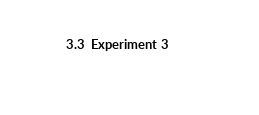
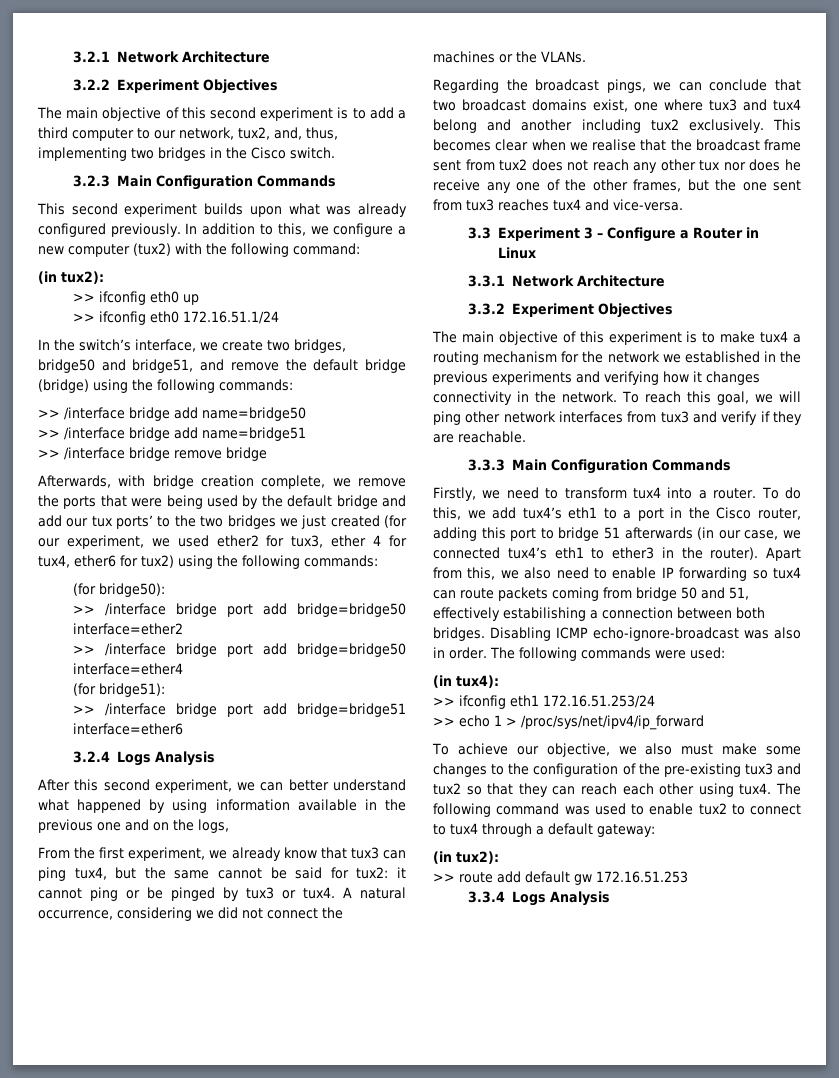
[65,39,169,51] 3.3 Experiment 3 -> [73,51,271,63] [73,79,279,94] [37,107,406,121] [38,127,338,141] [38,147,335,161] [73,175,337,190] [37,203,408,217] [38,223,406,237] [38,243,360,257] [38,271,104,284] [73,291,200,305] [73,311,280,325] [38,339,346,353] [38,359,407,373] [38,379,293,393] [38,407,306,421] [38,427,306,441] [38,447,267,461] [38,475,406,489] [38,495,406,509] [38,515,408,529] [38,535,408,549] [38,555,378,569] [73,583,166,597] [73,603,407,617] [73,623,184,635] [73,643,407,657] [73,663,184,675] [73,683,166,697] [73,703,407,717] [73,723,184,735] [73,751,216,766] [38,779,406,793] [38,799,407,813] [38,819,229,833] [38,847,407,861] [38,867,407,881] [38,887,406,901] [38,907,343,921] [433,51,586,63] [433,79,801,93] [433,99,801,112] [433,119,801,133] [433,139,801,151] [433,159,801,173] [433,179,801,193] [433,199,683,211] [468,227,760,242] [498,247,537,259] [468,275,666,287] [468,303,674,318] [432,331,801,345] [433,351,801,365] [433,371,760,385] [433,391,801,405] [433,411,802,425] [433,431,526,443] [468,459,732,474] [433,487,801,501] [433,507,801,521] [433,527,801,541] [433,547,801,561] [433,567,801,581] [433,587,749,601] [433,607,765,621] [433,627,801,641] [433,647,725,661] [433,675,499,688] [433,695,655,709] [433,715,704,730] [432,743,801,757] [433,763,801,777] [433,783,801,797] [433,803,801,817] [433,823,655,837] [433,851,499,864] [433,871,688,885] [468,891,611,906] 3.2.1 Network Architecture // 3.2.2 Experiment Objectives // The main objective of this second experiment is to add a third computer to our network, tux2, and, thus, implementing two bridges in the Cisco switch. // 3.2.3 Main Configuration Commands // This second experiment builds upon what was already configured previously. In addition to this, we configure a new computer (tux2) with the following command: // (in tux2): // >> ifconfig eth0 up // >> ifconfig eth0 172.16.51.1/24 // In the switch’s interface, we create two bridges, bridge50 and bridge51, and remove the default bridge (bridge) using the following commands: // >> /interface bridge add name=bridge50 // >> /interface bridge add name=bridge51 // >> /interface bridge remove bridge // Afterwards, with bridge creation complete, we remove the ports that were being used by the default bridge and add our tux ports’ to the two bridges we just created (for our experiment, we used ether2 for tux3, ether 4 for tux4, ether6 for tux2) using the following commands: // (for bridge50): // >> /interface bridge port add bridge=bridge50 interface=ether2 // >> /interface bridge port add bridge=bridge50 interface=ether4 // (for bridge51): // >> /interface bridge port add bridge=bridge51 interface=ether6 // 3.2.4 Logs Analysis // After this second experiment, we can better understand what happened by using information available in the previous one and on the logs, // From the first experiment, we already know that tux3 can ping tux4, but the same cannot be said for tux2: it cannot ping or be pinged by tux3 or tux4. A natural occurrence, considering we did not connect the machines or the VLANs. // Regarding the broadcast pings, we can conclude that two broadcast domains exist, one where tux3 and tux4 belong and another including tux2 exclusively. This becomes clear when we realise that the broadcast frame sent from tux2 does not reach any other tux nor does he receive any one of the other frames, but the one sent from tux3 reaches tux4 and vice-versa. // 3.3 Experiment 3 – Configure a Router in Linux // 3.3.1 Network Architecture // 3.3.2 Experiment Objectives // The main objective of this experiment is to make tux4 a routing mechanism for the network we established in the previous experiments and verifying how it changes connectivity in the network. To reach this goal, we will ping other network interfaces from tux3 and verify if they are reachable. // 3.3.3 Main Configuration Commands // Firstly, we need to transform tux4 into a router. To do this, we add tux4’s eth1 to a port in the Cisco router, adding this port to bridge 51 afterwards (in our case, we connected tux4’s eth1 to ether3 in the router). Apart from this, we also need to enable IP forwarding so tux4 can route packets coming from bridge 50 and 51, effectively estabilishing a connection between both bridges. Disabling ICMP echo-ignore-broadcast was also in order. The following commands were used: // (in tux4): // >> ifconfig eth1 172.16.51.253/24 // >> echo 1 > /proc/sys/net/ipv4/ip_forward // To achieve our objective, we also must make some changes to the configuration of the pre-existing tux3 and tux2 so that they can reach each other using tux4. The following command was used to enable tux2 to connect to tux4 through a default gateway: // (in tux2): // >> route add default gw 172.16.51.253 // 3.3.4 Logs Analysis

